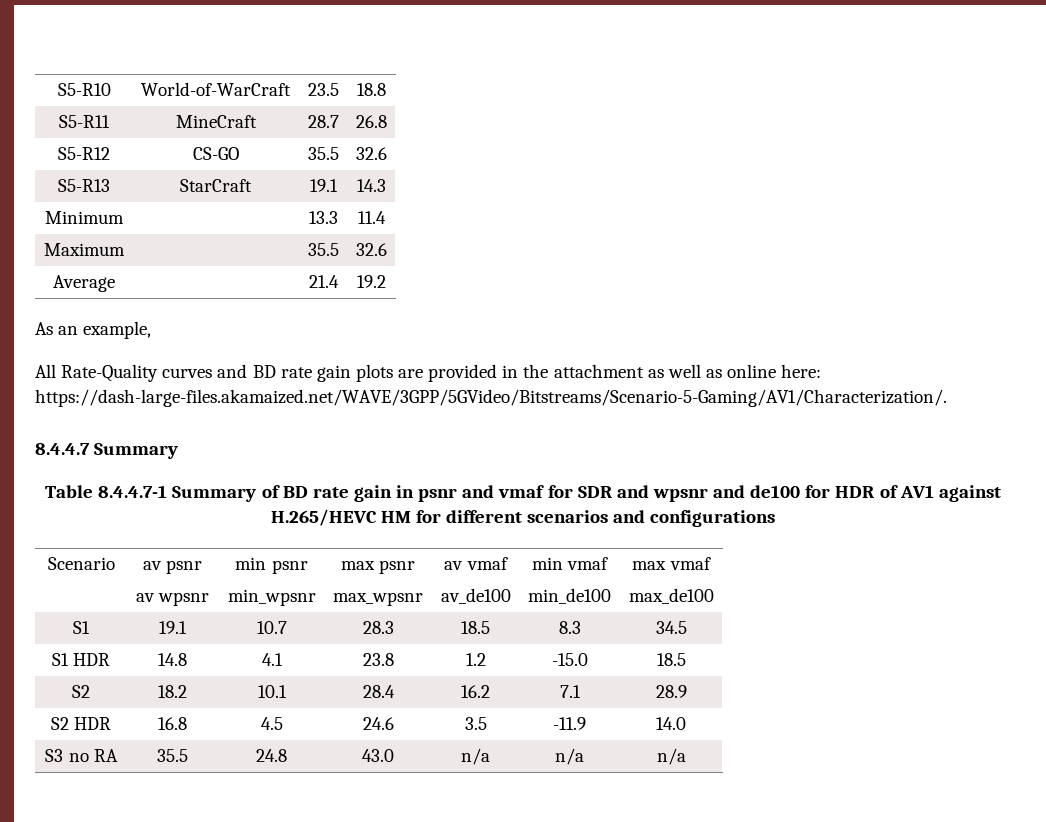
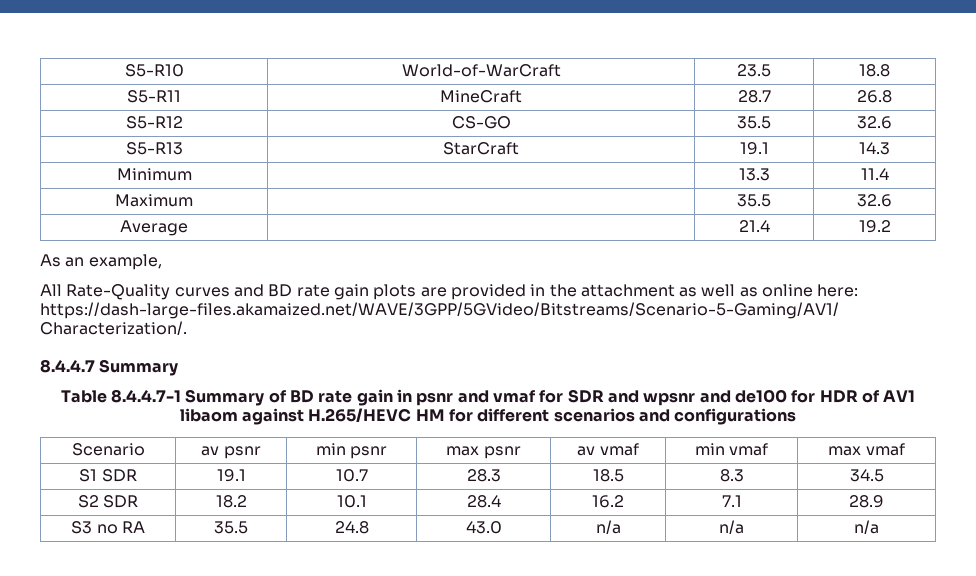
(934, 491) none -> [179,408,238,422] libaom
[135,592,210,606] // av wpsnr -> (261, 452) none
[227,589,316,606] // min_wpsnr -> (388, 452) none
[333,592,423,606] // max_wpsnr -> (521, 452) none
[440,588,511,604] // av_de100 -> (639, 449) none
[528,588,611,604] // min_de100 -> (769, 449) none
[628,588,714,604] [73,621,90,634] // max_de100 // S1 -> [79,469,137,482] // S1 SDR
[51,653,111,666] [158,653,187,666] [261,653,283,666] [362,653,394,666] [465,653,486,666] [551,653,588,666] [656,653,686,666] [72,685,90,698] // S1 HDR | 14.8 | 4.1 | 23.8 | 1.2 | -15.0 | 18.5 // S2 -> [77,495,139,508] // S2 SDR
[50,717,112,730] [158,717,187,730] [260,717,283,730] [362,717,394,730] [464,717,487,730] [553,717,586,730] [656,717,686,730] // S2 HDR | 16.8 | 4.5 | 24.6 | 3.5 | -11.9 | 14.0 -> (884, 501) none

